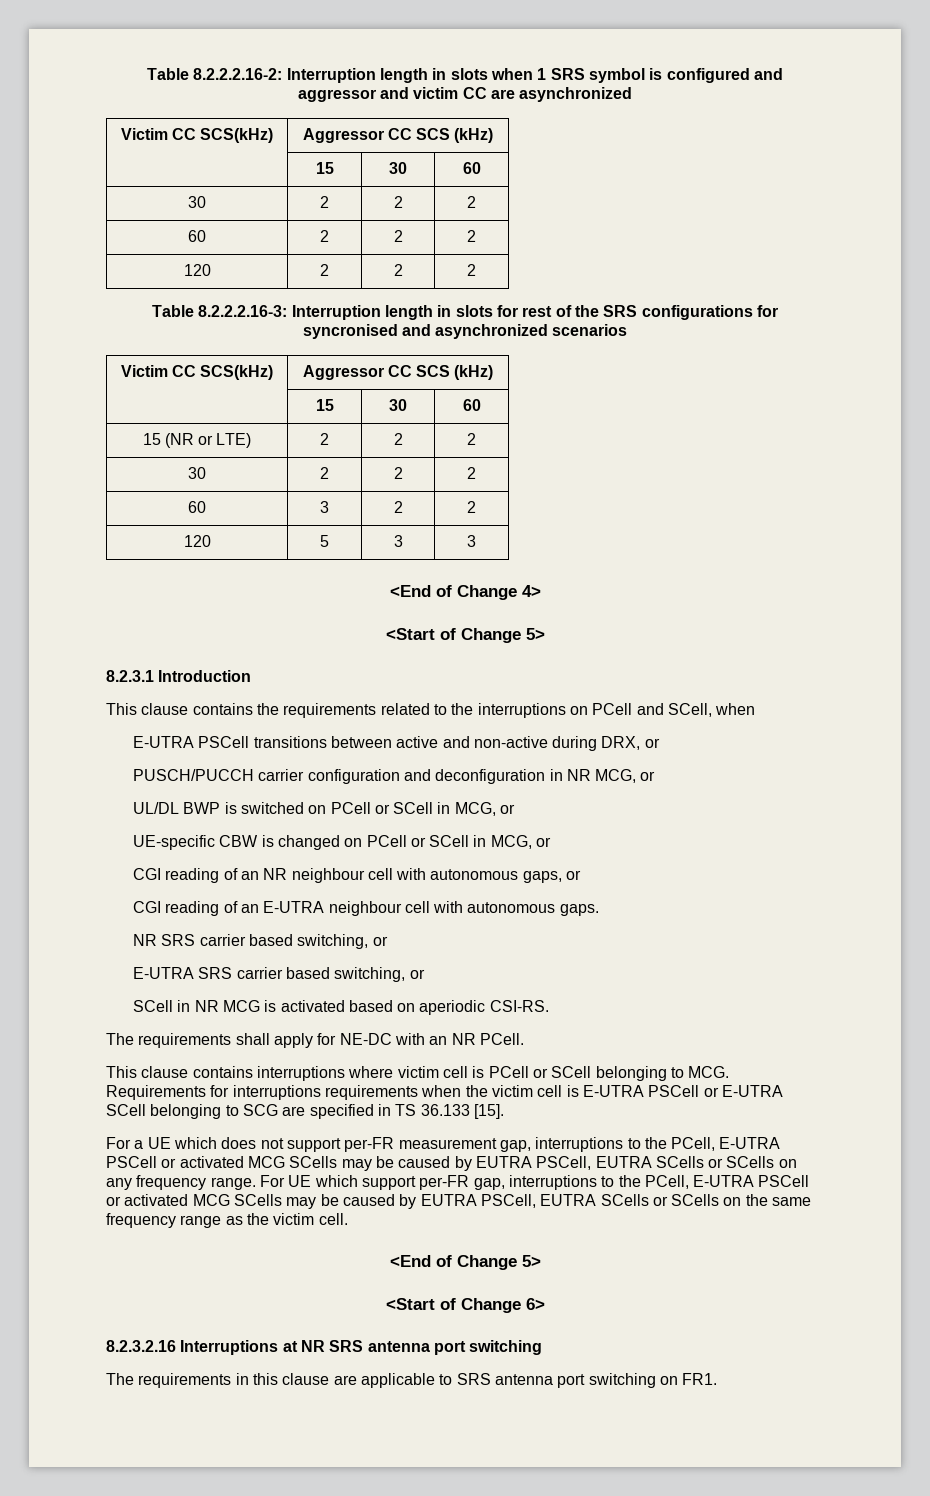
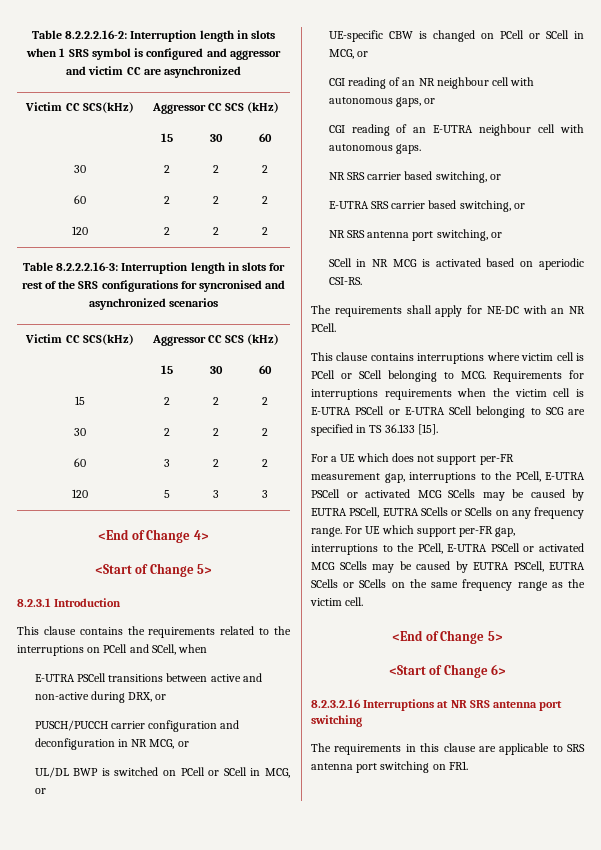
[164,433,252,448] (NR or LTE) -> (85, 400) none
(425, 974) none -> [328,229,502,241] // NR SRS antenna port switching, or

